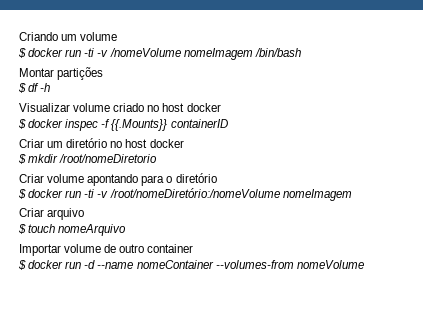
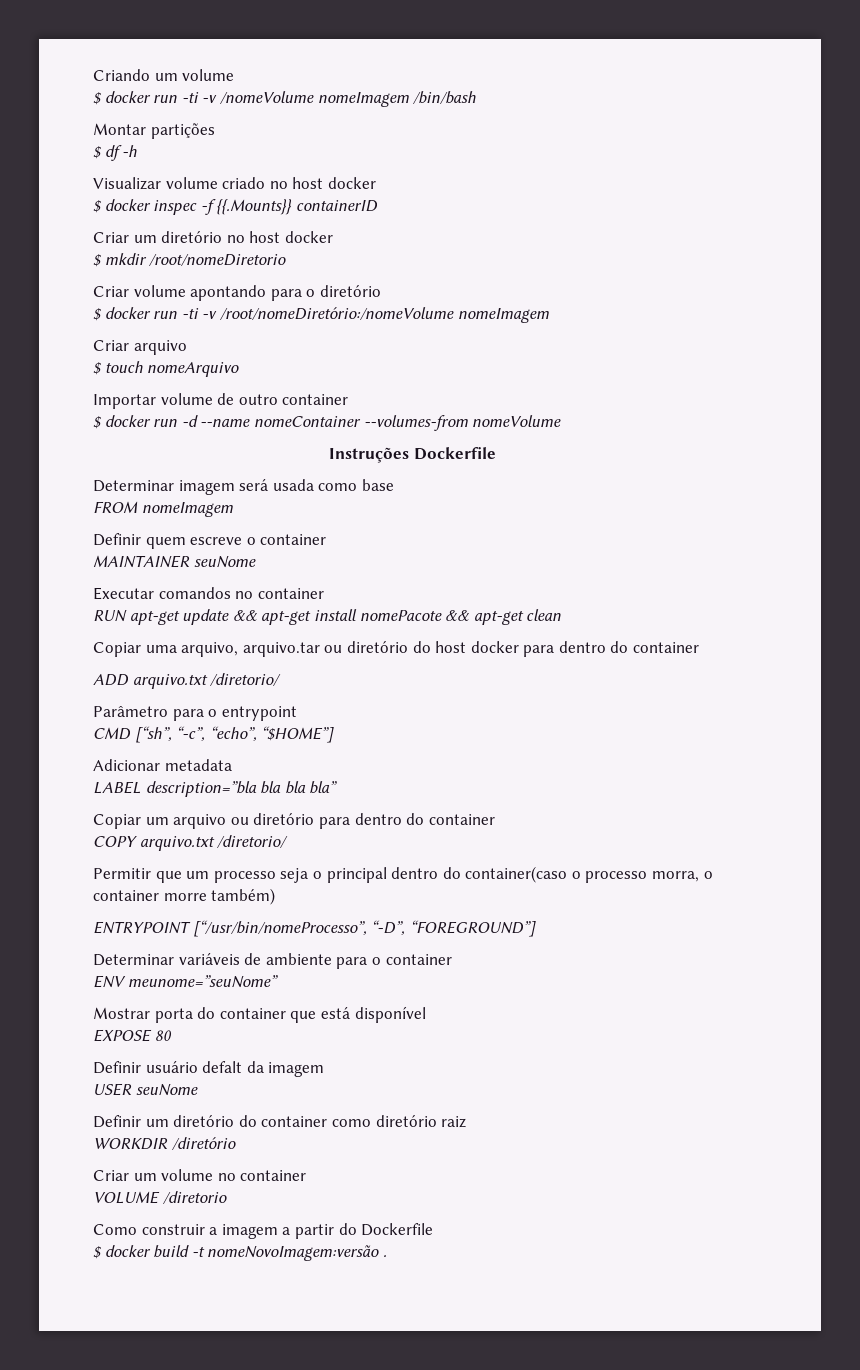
(364, 264) none -> [329,447,496,463] [93,479,394,495] [93,501,233,517] [93,533,327,549] [93,555,256,568] [93,587,324,600] [93,609,562,625] [93,641,700,657] [93,673,282,689] [93,706,297,721] [93,726,335,743] [93,759,232,771] [93,781,338,797] [93,813,495,829] [93,835,289,851] [93,866,713,883] [93,888,276,905] [93,920,536,937] [93,953,452,969] [93,975,278,988] [93,1006,426,1023] [93,1029,172,1042] [93,1061,325,1077] [93,1083,198,1096] [93,1115,467,1128] [93,1137,236,1150] [93,1169,307,1181] [93,1191,227,1204] [93,1223,434,1239] [93,1245,387,1261] // Instruções Dockerfile // Determinar imagem será usada como base // FROM nomeImagem // Definir quem escreve o container // MAINTAINER seuNome // Executar comandos no container // RUN apt-get update && apt-get install nomePacote && apt-get clean // Copiar uma arquivo, arquivo.tar ou diretório do host docker para dentro do container // ADD arquivo.txt /diretorio/ // Parâmetro para o entrypoint // CMD [“sh”, “-c”, “echo”, “$HOME”] // Adicionar metadata // LABEL description=”bla bla bla bla” // Copiar um arquivo ou diretório para dentro do container // COPY arquivo.txt /diretorio/ // Permitir que um processo seja o principal dentro do container(caso o processo morra, o container morre também) // ENTRYPOINT [“/usr/bin/nomeProcesso”, “-D”, “FOREGROUND”] // Determinar variáveis de ambiente para o container // ENV meunome=”seuNome” // Mostrar porta do container que está disponível // EXPOSE 80 // Definir usuário defalt da imagem // USER seuNome // Definir um diretório do container como diretório raiz // WORKDIR /diretório // Criar um volume no container // VOLUME /diretorio // Como construir a imagem a partir do Dockerfile // $ docker build -t nomeNovoImagem:versão .

